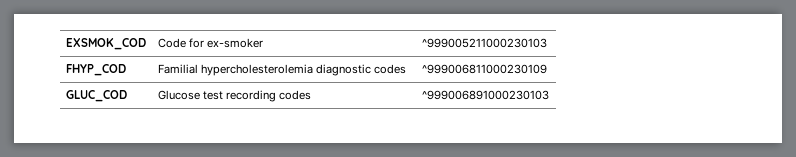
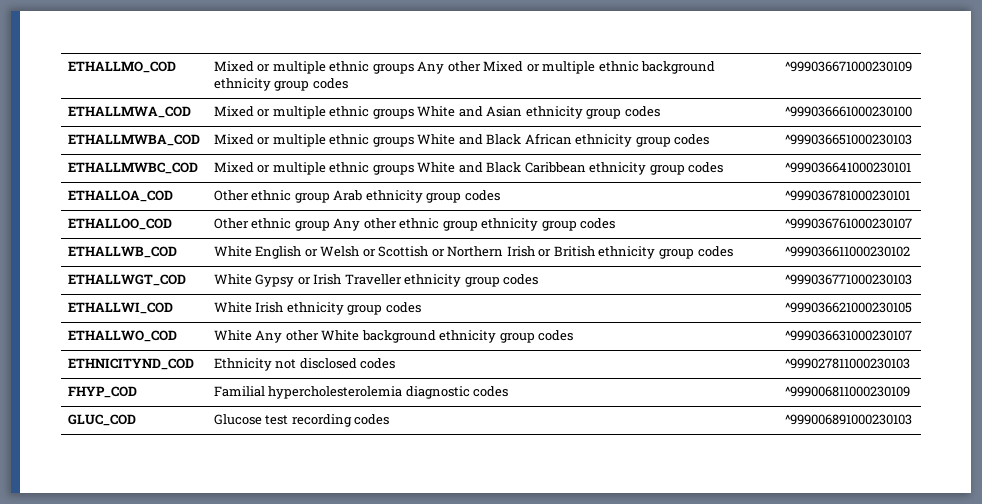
[65,38,146,50] [157,38,263,48] [421,38,547,48] EXSMOK_COD | Code for ex-smoker | ^999005211000230103 -> [67,61,176,73] [213,61,716,74] [213,78,348,91] [784,61,912,72] [67,106,191,118] [213,106,660,119] [784,106,912,117] [67,134,200,146] [213,133,710,147] [784,134,912,145] [67,162,198,174] [213,162,724,175] [784,162,911,173] [67,190,173,202] [213,190,500,203] [784,190,910,201] [67,218,172,230] [213,218,616,231] [784,218,912,229] [67,246,177,258] [213,246,733,259] [784,246,910,257] [67,274,186,286] [213,274,539,287] [784,274,912,285] [67,302,173,314] [213,302,421,315] [784,302,912,313] [67,330,177,342] [213,330,574,343] [784,330,912,341] [67,358,194,370] [213,358,396,371] [784,358,910,369] ETHALLMO_COD | Mixed or multiple ethnic groups Any other Mixed or multiple ethnic background ethnicity group codes | ^999036671000230109 // ETHALLMWA_COD | Mixed or multiple ethnic groups White and Asian ethnicity group codes | ^999036661000230100 // ETHALLMWBA_COD | Mixed or multiple ethnic groups White and Black African ethnicity group codes | ^999036651000230103 // ETHALLMWBC_COD | Mixed or multiple ethnic groups White and Black Caribbean ethnicity group codes | ^999036641000230101 // ETHALLOA_COD | Other ethnic group Arab ethnicity group codes | ^999036781000230101 // ETHALLOO_COD | Other ethnic group Any other ethnic group ethnicity group codes | ^999036761000230107 // ETHALLWB_COD | White English or Welsh or Scottish or Northern Irish or British ethnicity group codes | ^999036611000230102 // ETHALLWGT_COD | White Gypsy or Irish Traveller ethnicity group codes | ^999036771000230103 // ETHALLWI_COD | White Irish ethnicity group codes | ^999036621000230105 // ETHALLWO_COD | White Any other White background ethnicity group codes | ^999036631000230107 // ETHNICITYND_COD | Ethnicity not disclosed codes | ^999027811000230103

